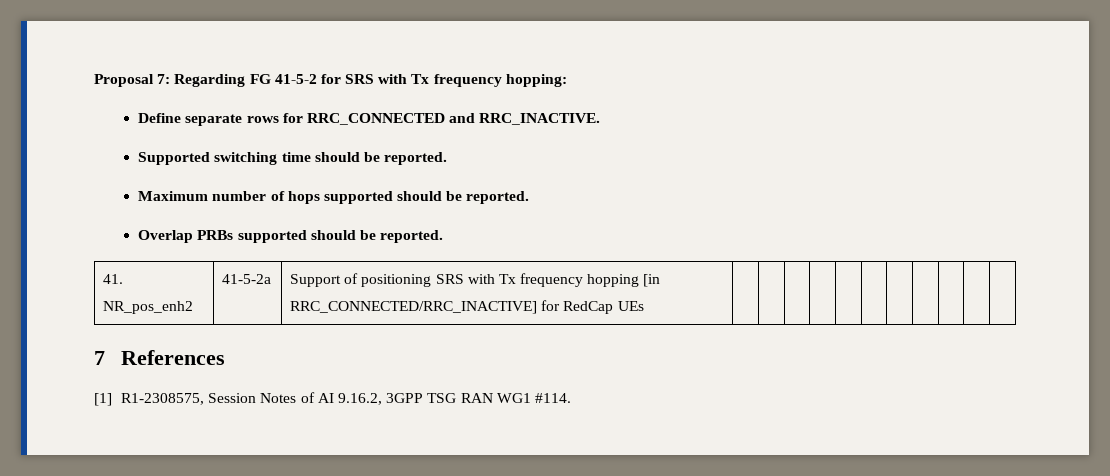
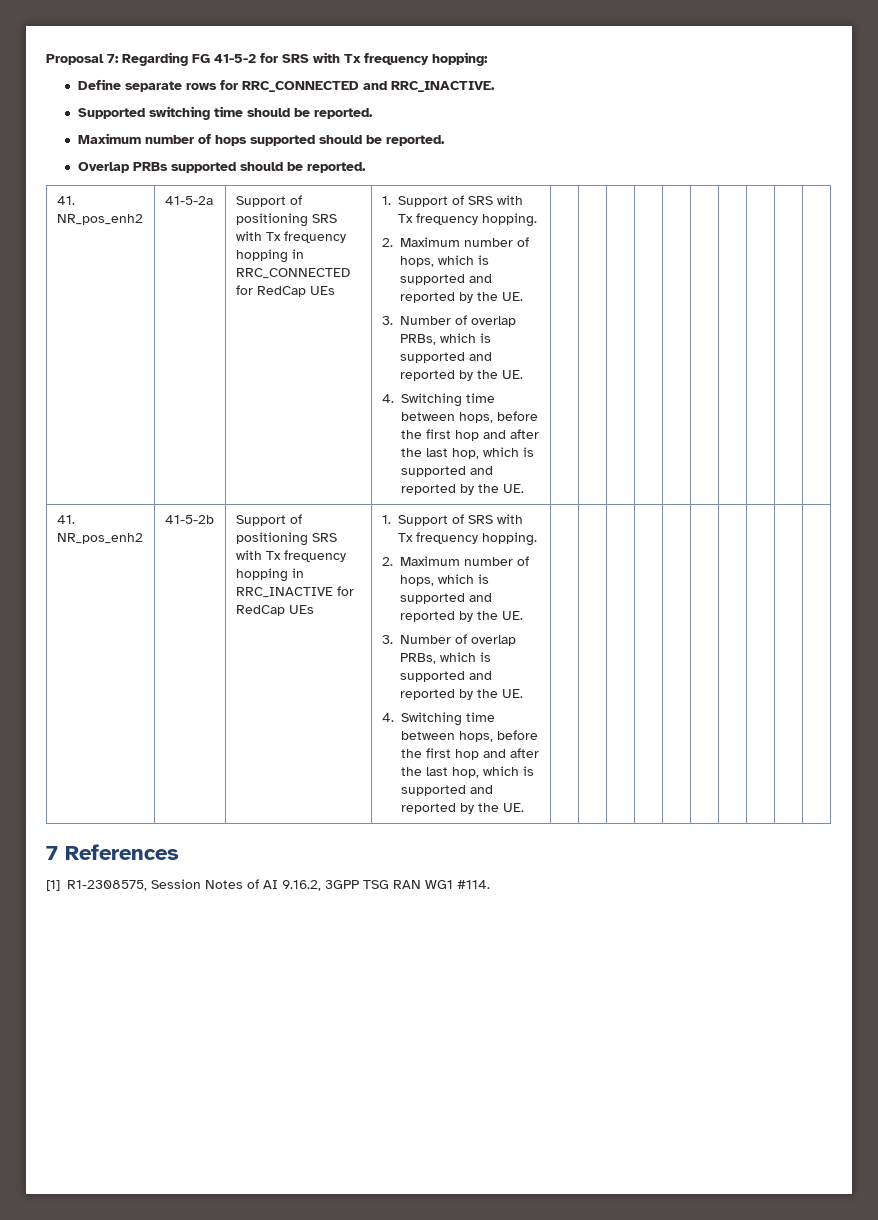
[643,274,661,287] [289,300,644,314] [in RRC_CONNECTED/RRC_INACTIVE] for RedCap UEs | -> [291,249,304,259] [235,268,350,279] [235,285,335,297] [381,195,523,207] [397,213,537,227] [381,237,529,247] [399,255,489,267] [399,274,492,285] [399,292,523,303] [381,315,516,327] [399,333,491,345] [399,352,492,363] [399,370,523,381] [381,393,495,407] [400,411,538,423] [400,429,539,441] [400,447,534,459] [400,466,493,477] [400,484,524,495] [56,515,75,524] [56,533,143,544] [164,515,214,524] [235,514,302,526] [235,532,337,546] [235,550,346,562] [235,568,304,582] [235,586,354,598] [235,605,314,616] [381,514,523,526] [397,532,537,546] [381,556,529,566] [399,574,489,586] [399,593,492,604] [399,611,523,622] [381,634,516,646] [399,652,491,664] [399,671,492,682] [399,689,523,700] [381,712,495,726] [400,730,538,742] [400,748,539,760] [400,766,534,778] [400,785,493,796] [400,803,524,814] in RRC_CONNECTED for RedCap UEs | 1. Support of SRS with Tx frequency hopping. // 2. Maximum number of hops, which is supported and reported by the UE. // 3. Number of overlap PRBs, which is supported and reported by the UE. // 4. Switching time between hops, before the first hop and after the last hop, which is supported and reported by the UE. | | | | | | | | | | // 41. NR_pos_enh2 | 41-5-2b | Support of positioning SRS with Tx frequency hopping in RRC_INACTIVE for RedCap UEs | 1. Support of SRS with Tx frequency hopping. // 2. Maximum number of hops, which is supported and reported by the UE. // 3. Number of overlap PRBs, which is supported and reported by the UE. // 4. Switching time between hops, before the first hop and after the last hop, which is supported and reported by the UE.

